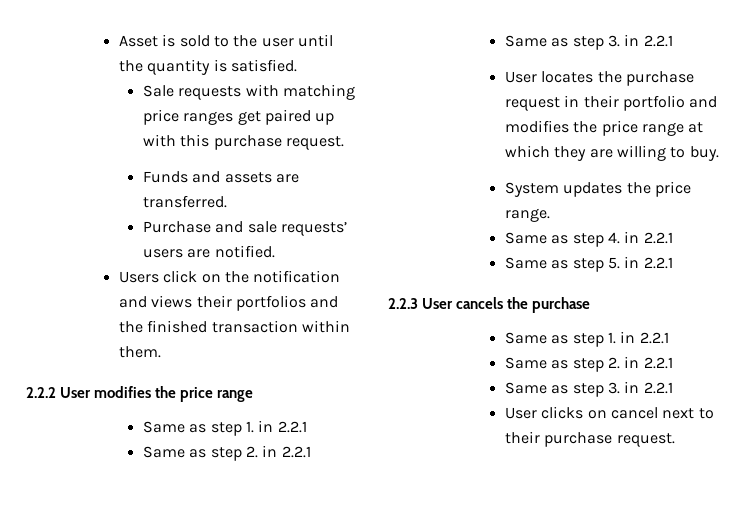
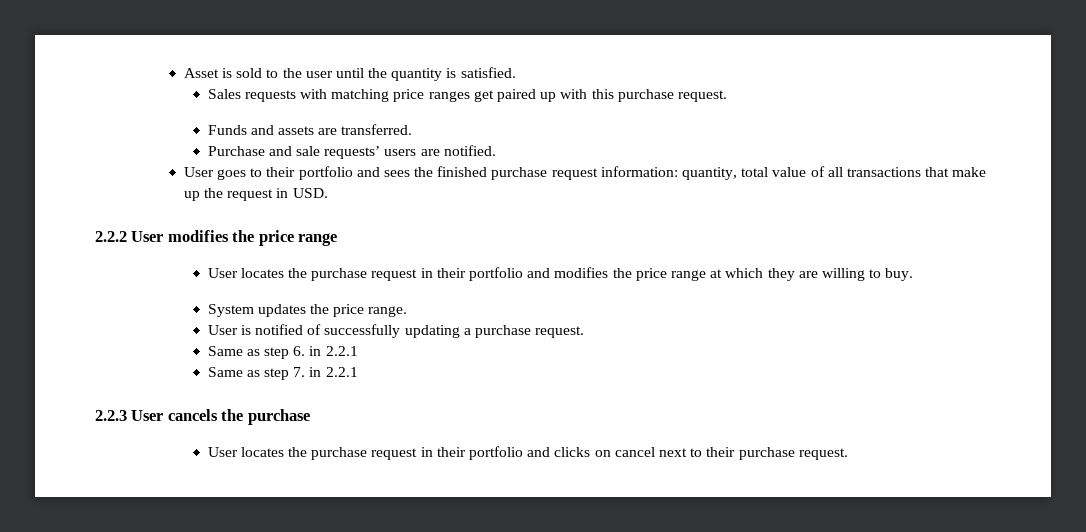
[142,85,174,97] Sale -> [207,89,241,99] Sales
[118,270,341,283] [118,295,339,311] [118,320,350,333] [118,346,161,358] Users click on the notification and views their portfolios and the finished transaction within them. -> [183,166,987,180] [183,188,328,201] User goes to their portfolio and sees the finished purchase request information: quantity, total value of all transactions that make up the request in USD.
[142,420,307,436] [142,445,311,461] [504,34,673,50] // Same as step 1. in 2.2.1 // Same as step 2. in 2.2.1 // Same as step 3. in 2.2.1 -> (338, 239) none
[504,231,673,247] [504,257,620,272] // Same as step 4. in 2.2.1 // Same as step 5. -> [207,324,585,338] [207,346,358,359] [207,367,306,380] // User is notified of successfully updating a purchase request. // Same as step 6. in 2.2.1 // Same as step 7.
[504,331,669,347] [504,356,673,372] [504,381,673,397] [504,407,537,419] Same as step 1. in 2.2.1 // Same as step 2. in 2.2.1 // Same as step 3. in 2.2.1 // User -> [207,446,551,460] User locates the purchase request in their portfolio and

